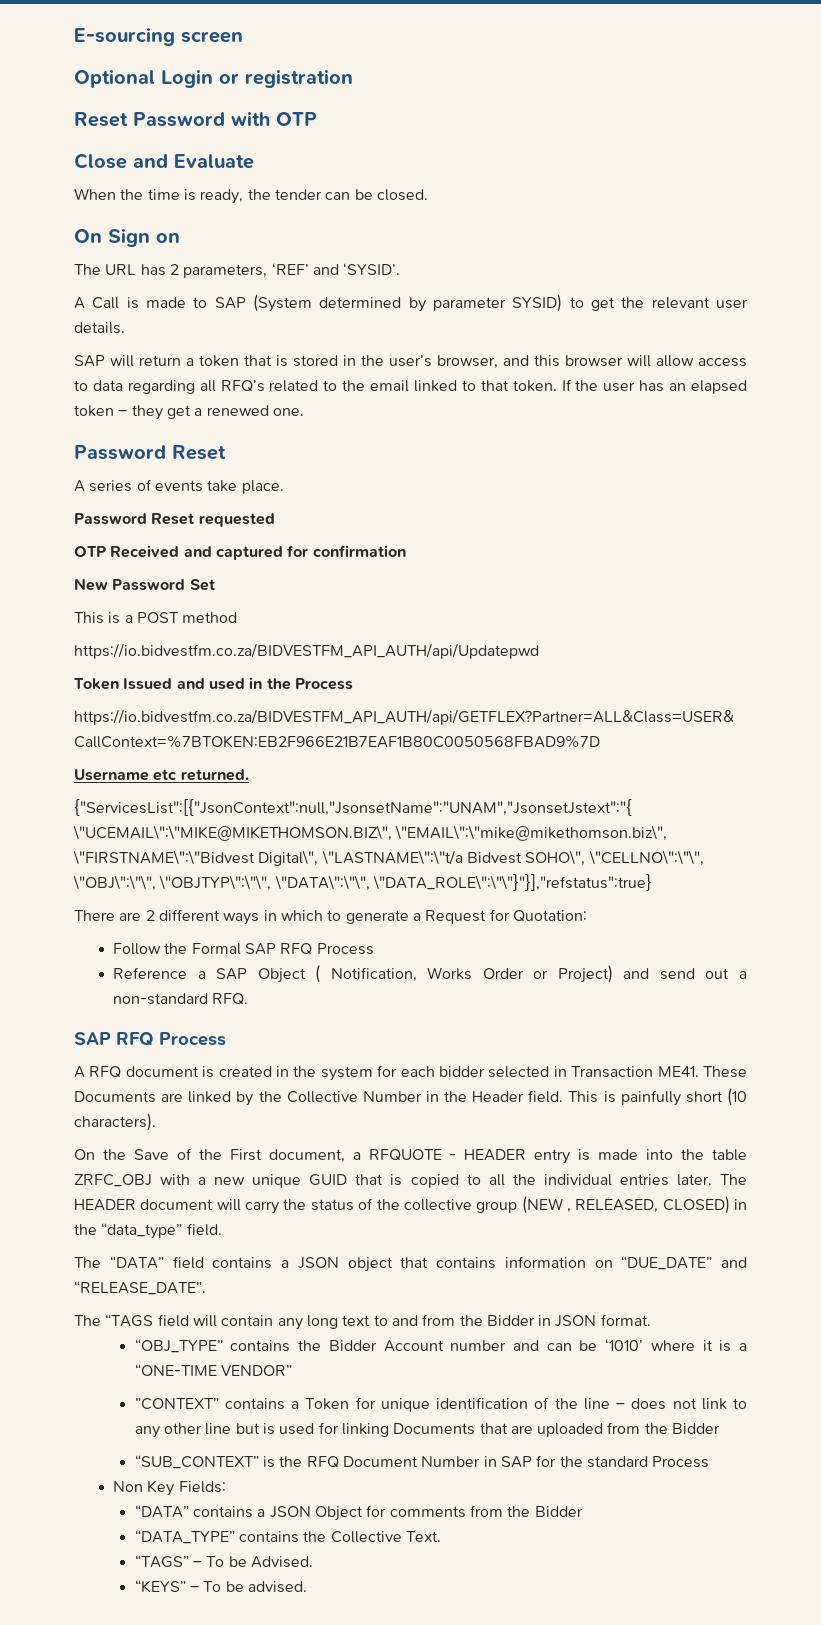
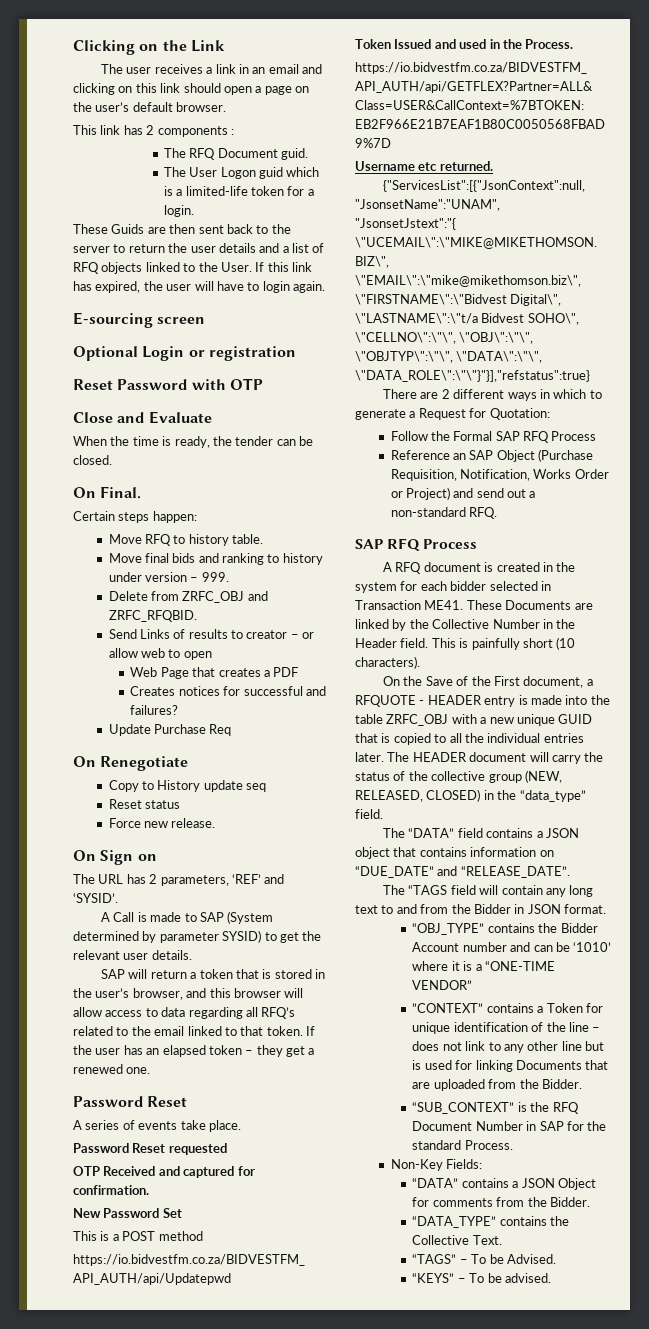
(74, 36) none -> [73,40,225,55] [101,64,323,74] [73,83,309,95] [73,102,227,112] [73,125,234,137] [163,148,308,160] [163,167,320,179] [163,186,314,196] [163,205,194,217] [73,224,291,234] [73,243,325,253] [73,262,312,274] [73,281,325,293] Clicking on the Link // The user receives a link in an email and clicking on this link should open a page on the user’s default browser. // This link has 2 components : // The RFQ Document guid. // The User Logon guid which is a limited-life token for a login. // These Guids are then sent back to the server to return the user details and a list of RFQ objects linked to the User. If this link has expired, the user will have to login again. //
(428, 195) none -> [73,486,142,499] [73,511,197,523] [108,534,264,546] [108,553,323,565] [108,572,229,582] [108,591,268,603] [108,610,197,622] [108,629,315,639] [108,648,212,660] [130,667,299,679] [130,686,326,696] [130,705,179,715] [108,724,232,736] [73,756,189,771] [108,780,267,792] [108,799,180,809] [108,818,216,828] // On Final. // Certain steps happen: // Move RFQ to history table. // Move final bids and ranking to history under version – 999. // Delete from ZRFC_OBJ and ZRFC_RFQBID. // Send Links of results to creator – or allow web to open // Web Page that creates a PDF // Creates notices for successful and failures? // Update Purchase Req // On Renegotiate // Copy to History update seq // Reset status // Force new release.
[312,545,406,557] confirmation -> [73,1185,149,1195] confirmation.
[294,678,353,690] Process -> [525,39,574,49] Process.
[197,971,206,979] a -> [452,453,466,460] an
[315,965,321,983] ( -> [538,449,594,462] [390,469,457,481] (Purchase Requisition,
[521,1196,571,1214] (NEW , -> [524,770,562,783] (NEW,
[672,1423,721,1434] Bidder -> [541,1079,582,1089] Bidder.
[652,1456,710,1468] [113,1480,175,1496] Process // Non Key -> [464,1140,513,1150] [390,1159,443,1171] Process. // Non-Key
[534,1506,583,1517] Bidder -> [549,1197,590,1207] Bidder.

